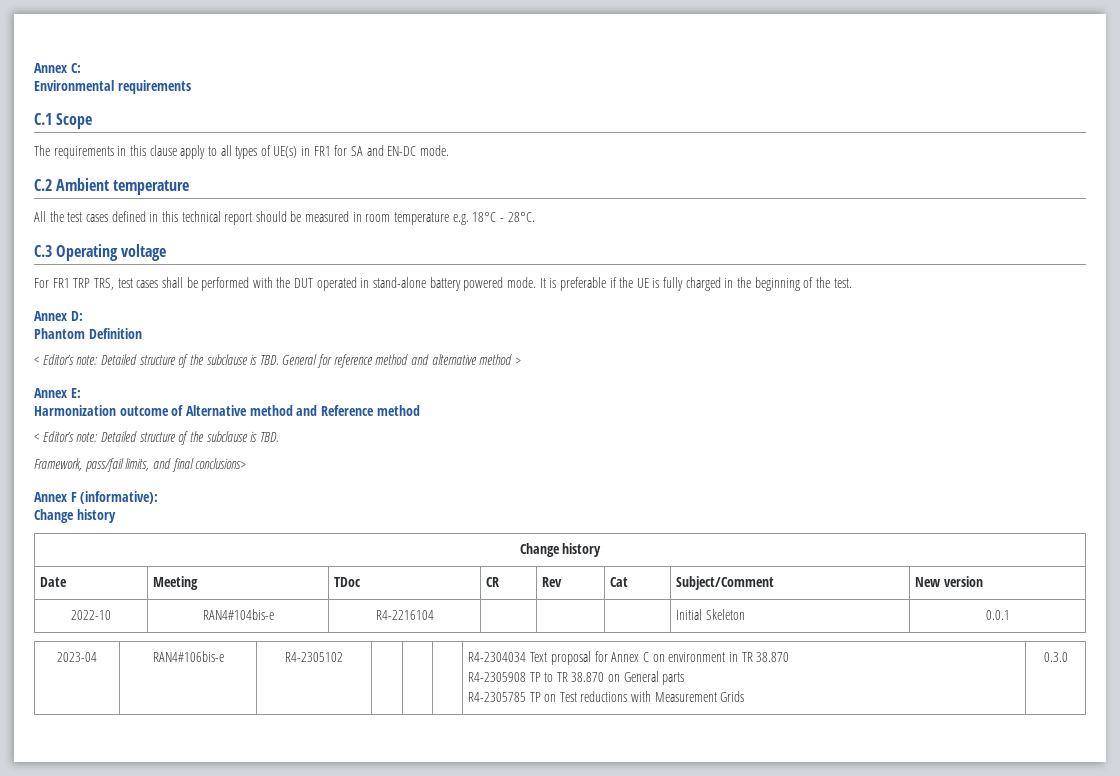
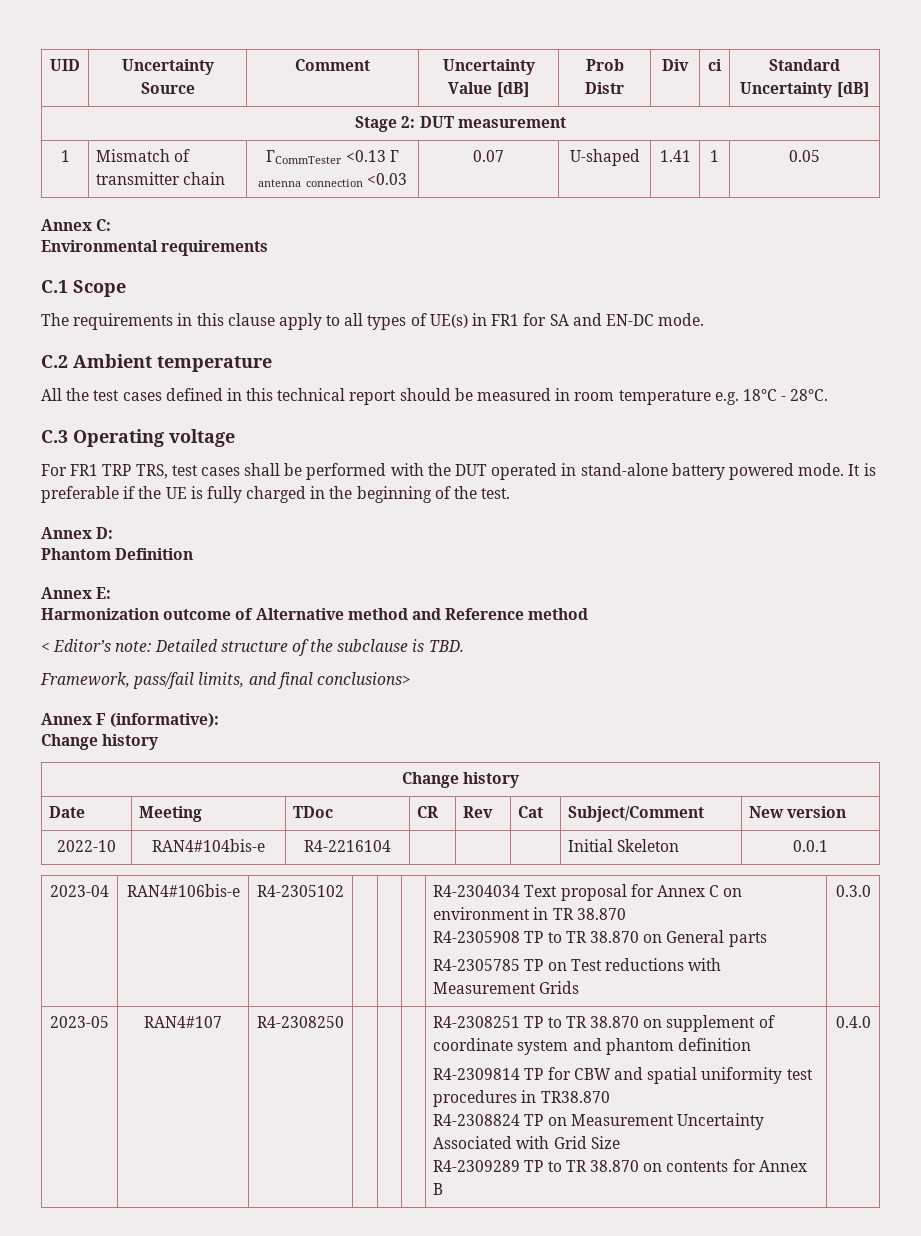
(34, 68) none -> [50,59,80,71] [121,59,214,75] [140,82,195,94] [295,59,370,71] [442,59,535,75] [448,82,529,98] [585,59,624,71] [585,82,624,94] [662,59,689,71] [708,59,722,71] [769,59,840,71] [740,82,869,98] [355,116,566,132] [60,150,70,162] [96,149,191,162] [96,172,226,185] [266,150,399,164] [258,173,407,187] [473,150,504,162] [569,149,640,166] [659,150,691,162] [710,150,719,162] [789,150,820,162] UID | Uncertainty Source | Comment | Uncertainty Value [dB] | Prob Distr | Div | ci | Standard Uncertainty [dB] // Stage 2: DUT measurement // 1 | Mismatch of transmitter chain | ГCommTester <0.13 Г antenna connection <0.03 | 0.07 | U-shaped | 1.41 | 1 | 0.05 //
[34,354,521,368] // < Editor’s note: Detailed structure of the subclause is TBD. General for reference method and alternative method > -> (194, 554) none
(1068, 657) none -> [50,1016,109,1028] [144,1016,222,1028] [257,1016,344,1028] [433,1015,775,1032] [433,1038,752,1055] [433,1067,813,1084] [433,1090,610,1107] [433,1113,765,1130] [433,1136,620,1149] [433,1159,807,1172] [433,1183,444,1195] [835,1016,871,1028] // 2023-05 | RAN4#107 | R4-2308250 | | | | R4-2308251 TP to TR 38.870 on supplement of coordinate system and phantom definition // R4-2309814 TP for CBW and spatial uniformity test procedures in TR38.870 // R4-2308824 TP on Measurement Uncertainty Associated with Grid Size // R4-2309289 TP to TR 38.870 on contents for Annex B | 0.4.0

